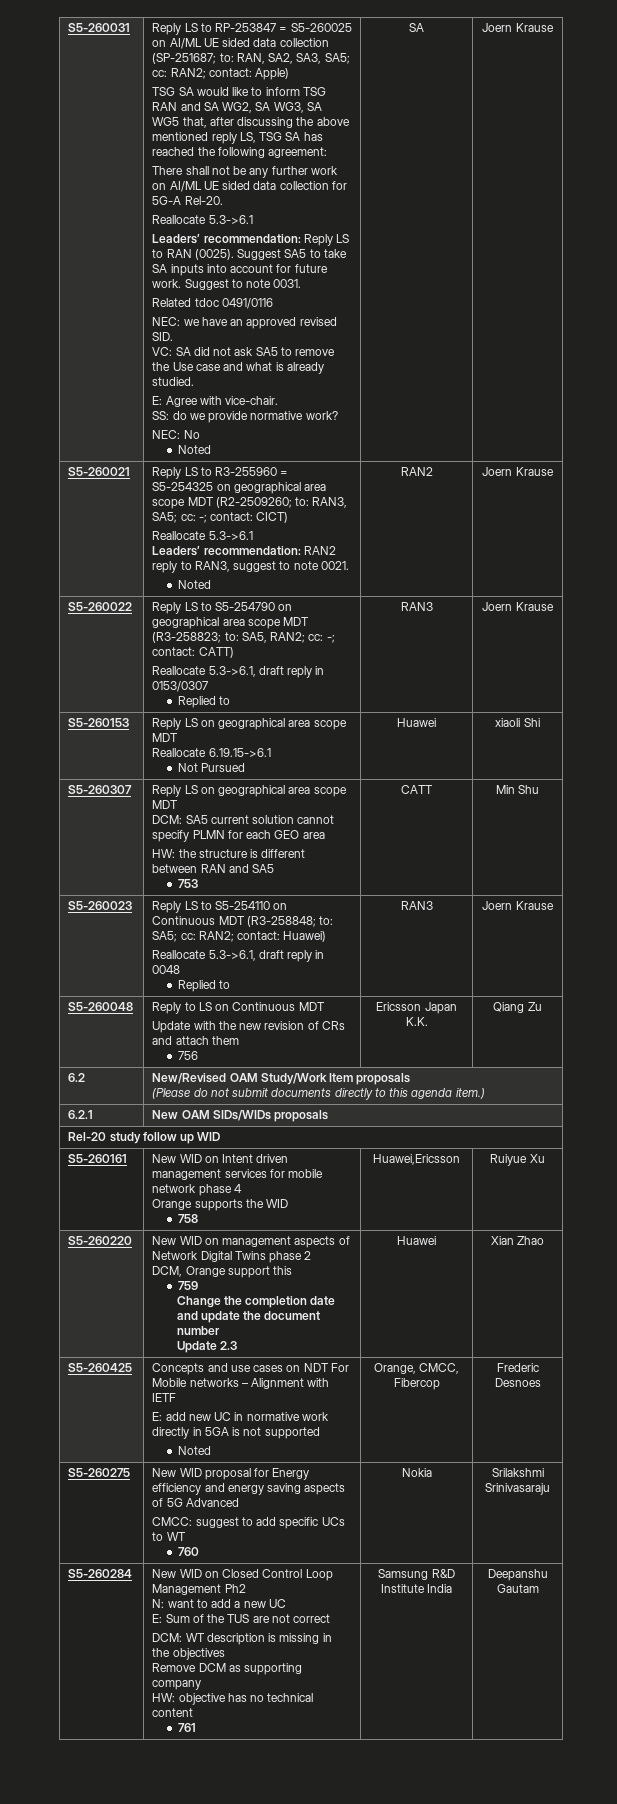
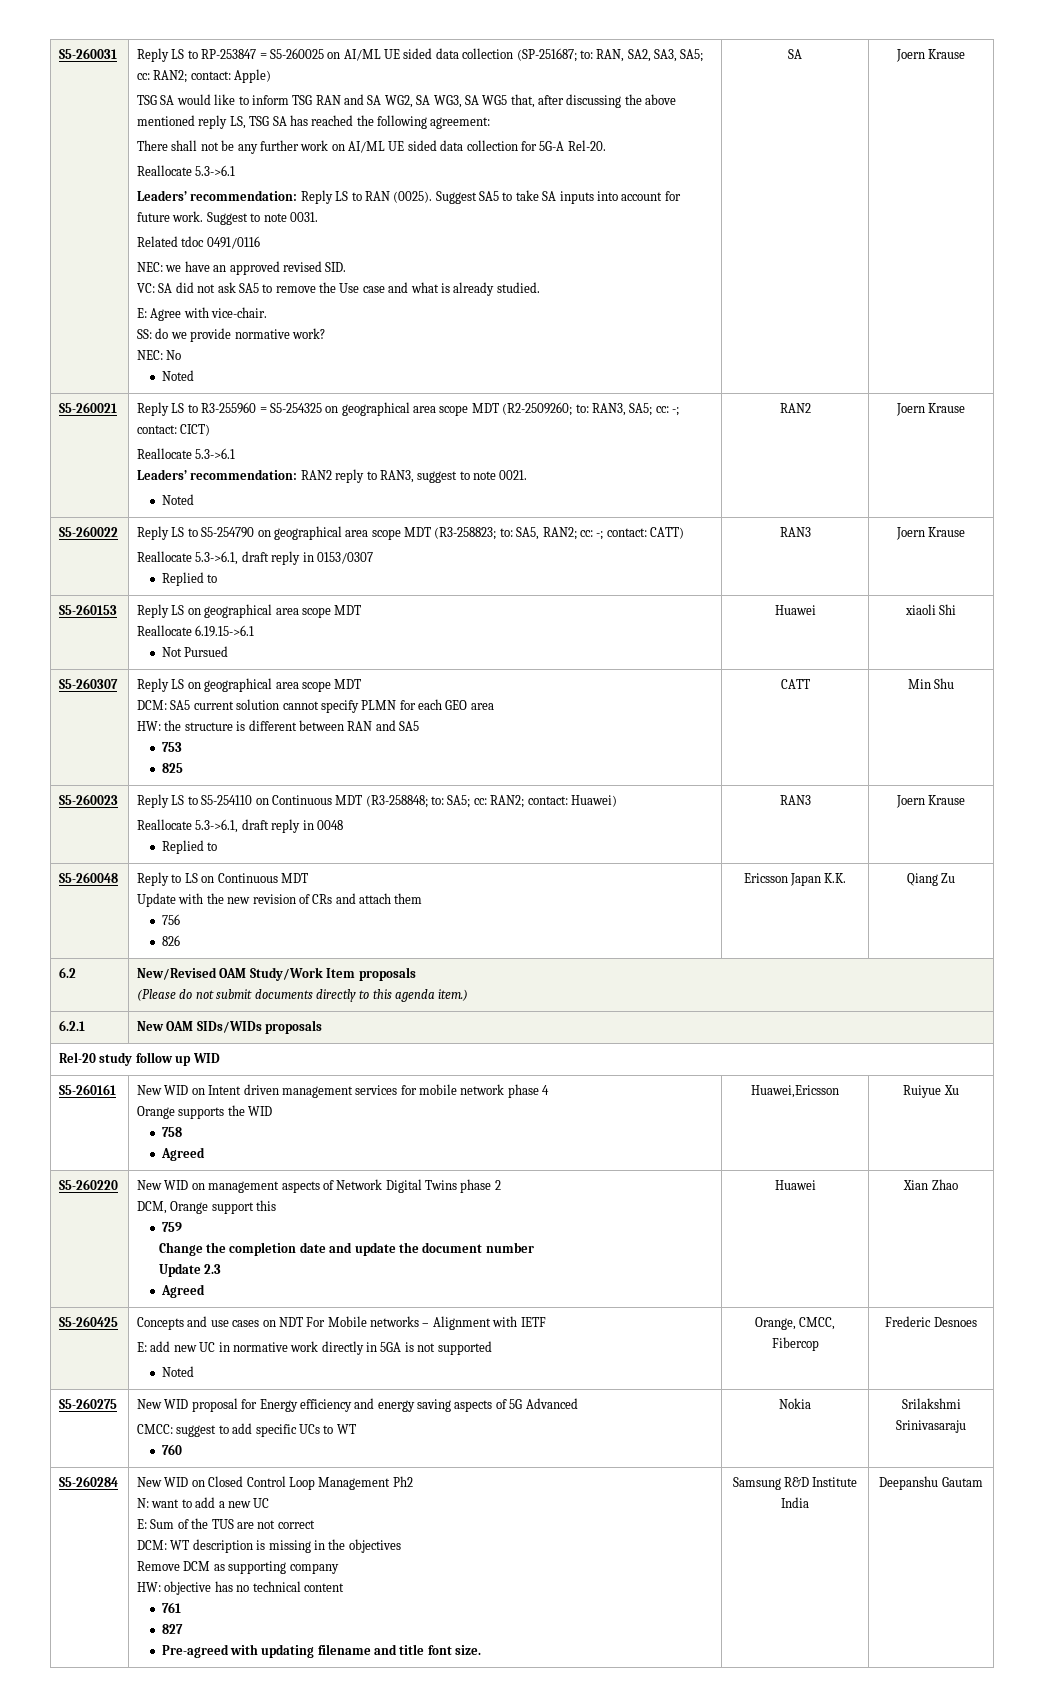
(198, 883) none -> [161,763,183,773] // 825
(198, 1055) none -> [161,935,180,946] // 826
(198, 1218) none -> [160,1147,205,1161] // Agreed
(237, 1345) none -> [160,1284,205,1298] // Agreed
(196, 1727) none -> [161,1624,183,1634] [161,1644,482,1658] // 827 // Pre-agreed with updating filename and title font size.

